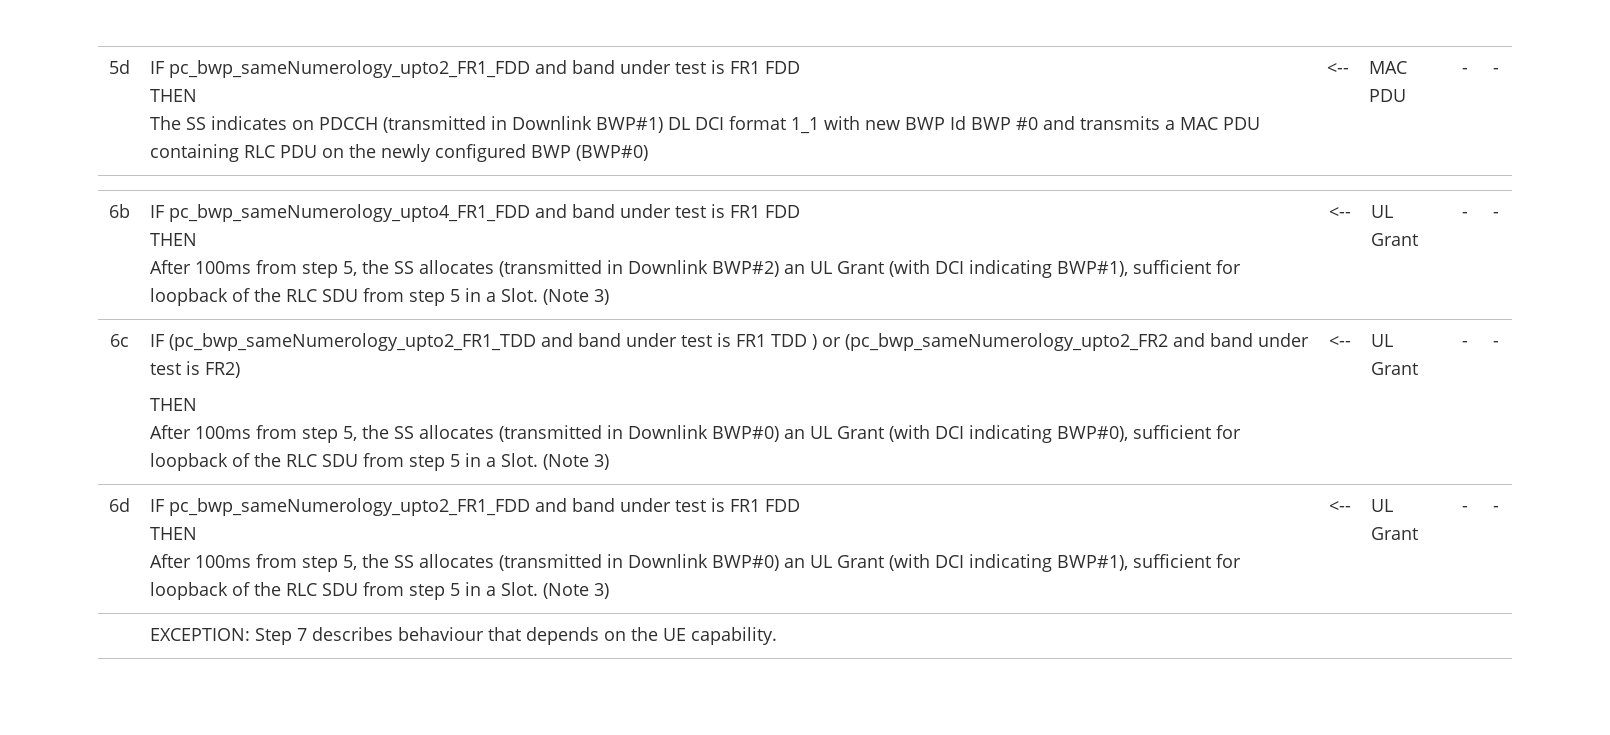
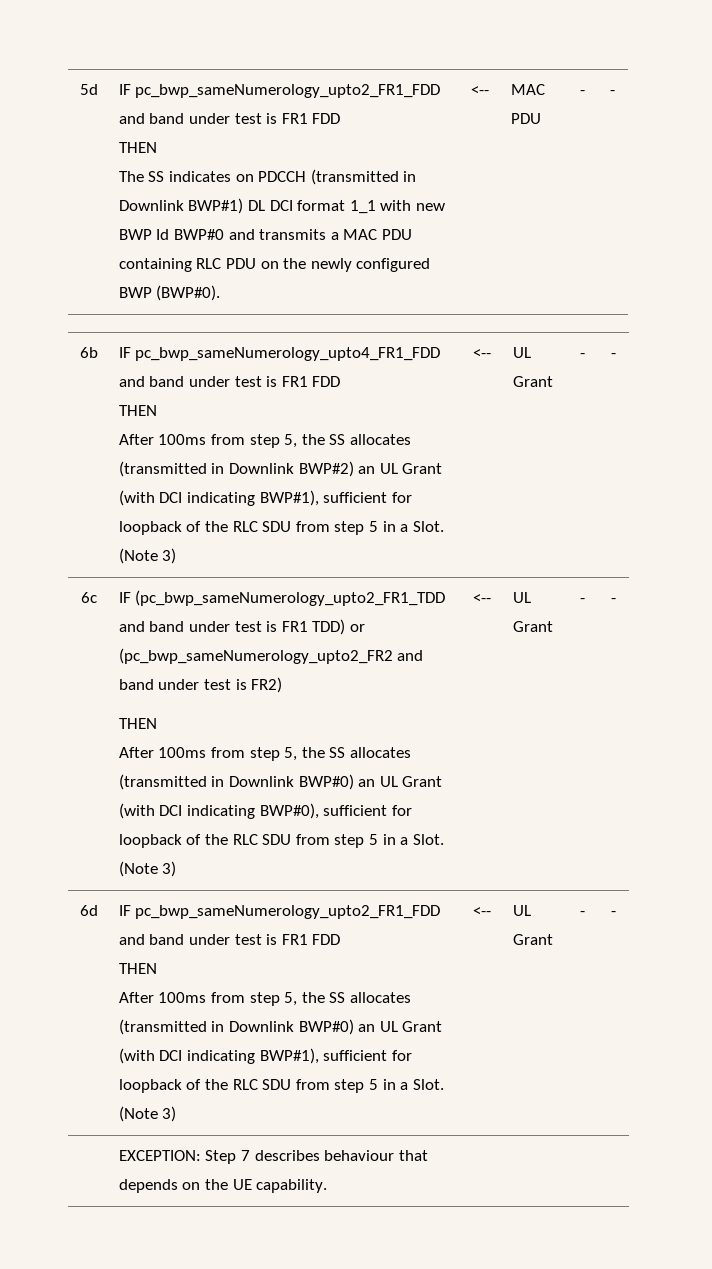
[971,117,1039,130] BWP #0 -> [174,229,225,240] BWP#0
[576,145,649,161] (BWP#0) -> [156,285,221,301] (BWP#0).
[771,334,818,350] TDD ) -> [312,619,346,635] TDD)

